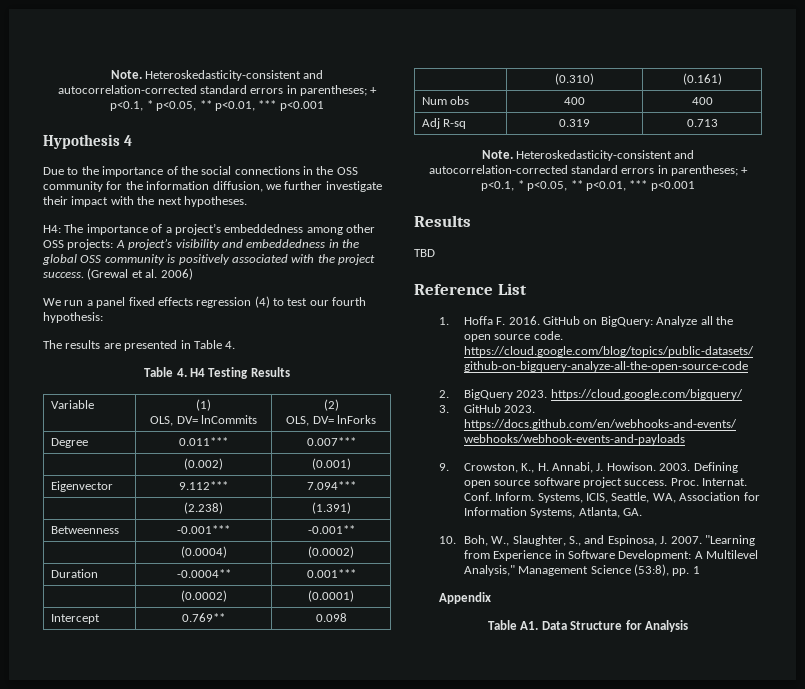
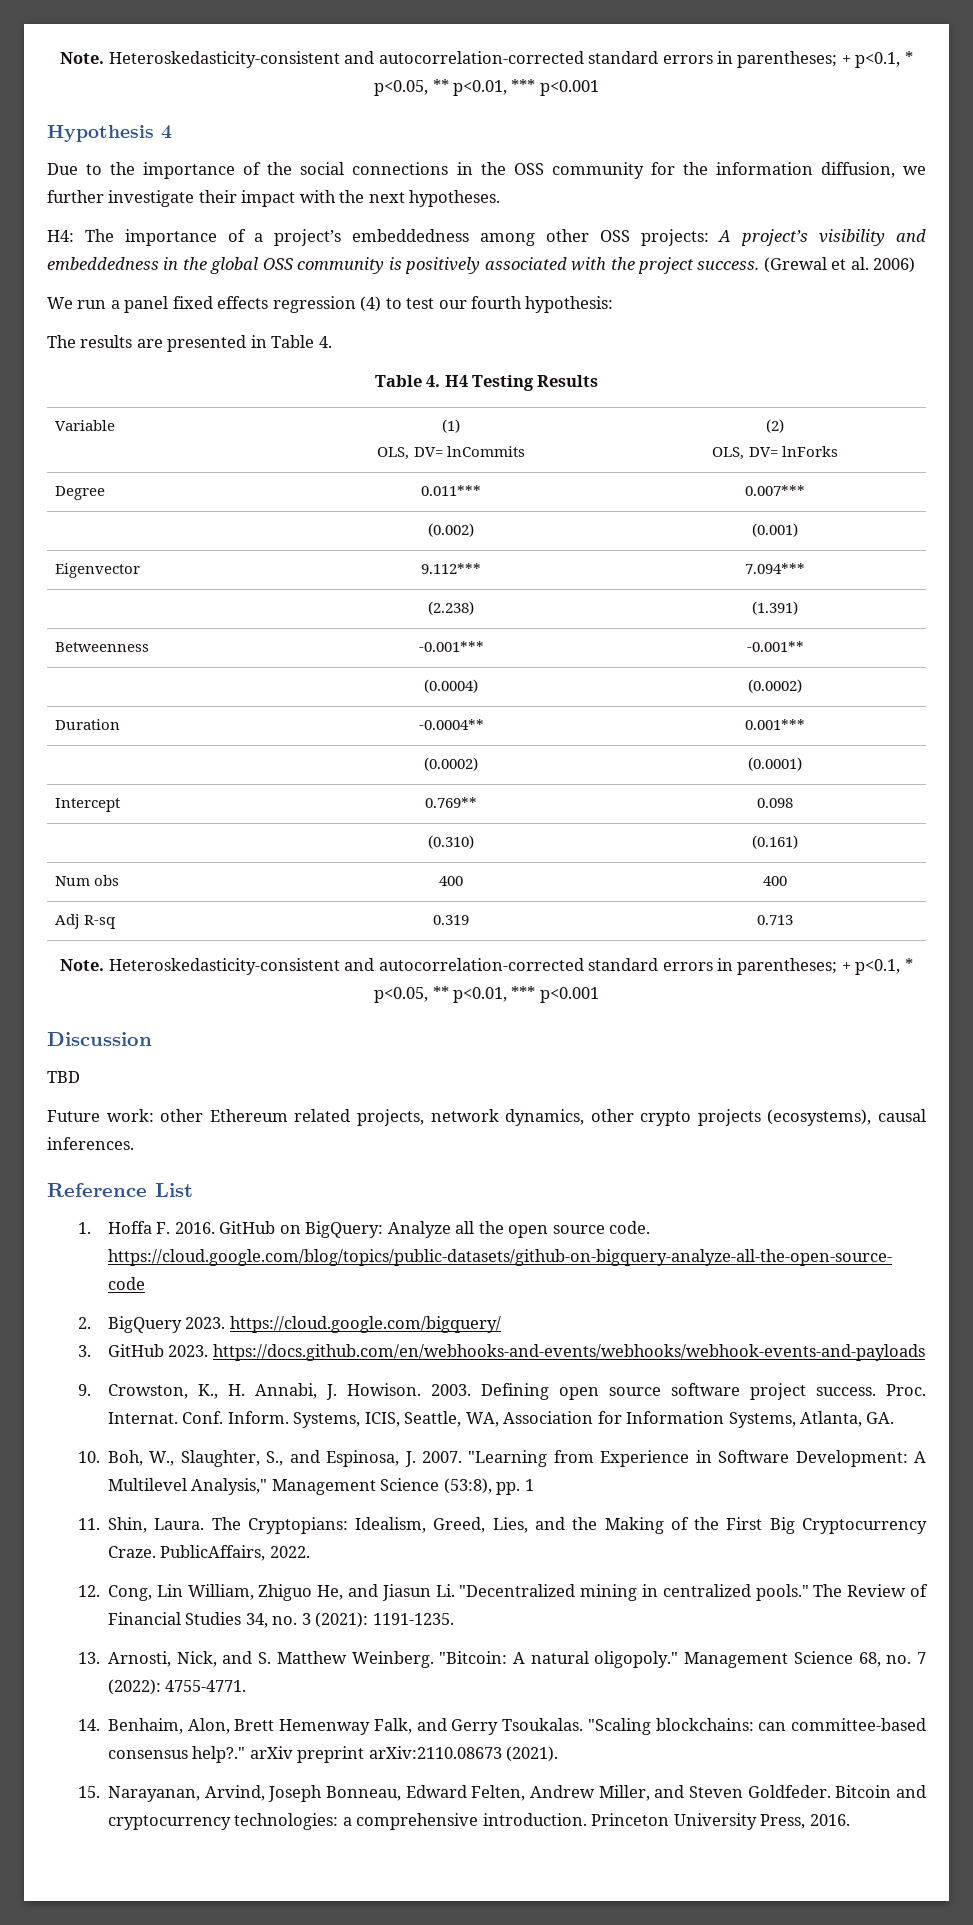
[414,215,471,227] Results -> [47,1032,152,1046] Discussion
(435, 253) none -> [47,1109,927,1126] [47,1137,134,1150] // Future work: other Ethereum related projects, network dynamics, other crypto projects (ecosystems), causal inferences.
[438,592,491,604] [488,620,688,632] Appendix // Table A1. Data Structure for Analysis -> [77,1517,927,1534] [108,1545,310,1561] [77,1584,928,1601] [108,1612,454,1628] [77,1651,926,1668] [108,1679,247,1695] [77,1718,927,1735] [108,1746,559,1763] [77,1785,927,1802] [108,1813,850,1830] 11. Shin, Laura. The Cryptopians: Idealism, Greed, Lies, and the Making of the First Big Cryptocurrency Craze. PublicAffairs, 2022. // 12. Cong, Lin William, Zhiguo He, and Jiasun Li. "Decentralized mining in centralized pools." The Review of Financial Studies 34, no. 3 (2021): 1191-1235. // 13. Arnosti, Nick, and S. Matthew Weinberg. "Bitcoin: A natural oligopoly." Management Science 68, no. 7 (2022): 4755-4771. // 14. Benhaim, Alon, Brett Hemenway Falk, and Gerry Tsoukalas. "Scaling blockchains: can committee-based consensus help?." arXiv preprint arXiv:2110.08673 (2021). // 15. Narayanan, Arvind, Joseph Bonneau, Edward Felten, Andrew Miller, and Steven Goldfeder. Bitcoin and cryptocurrency technologies: a comprehensive introduction. Princeton University Press, 2016.

